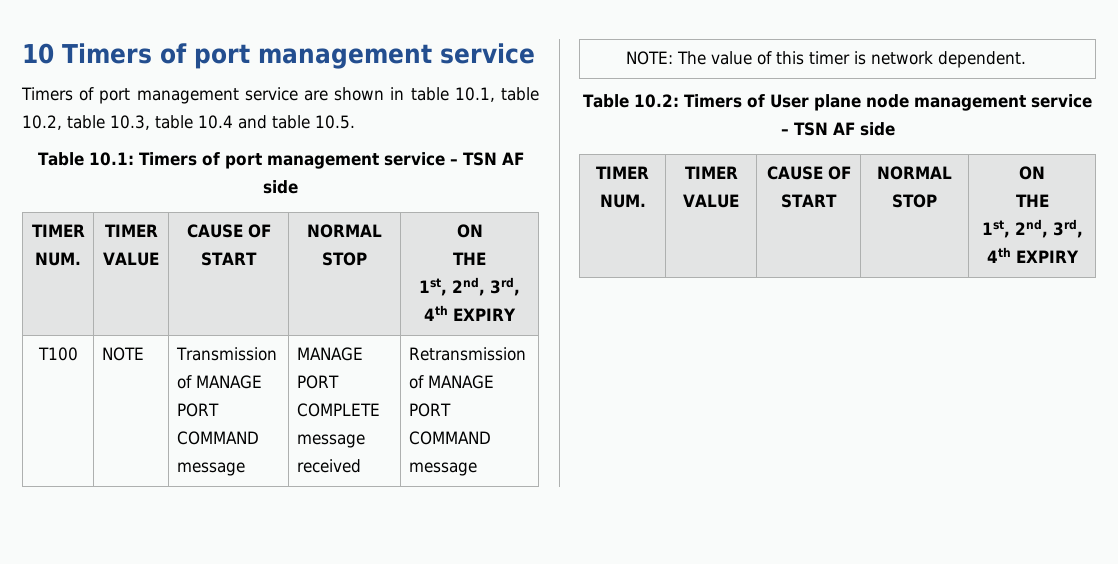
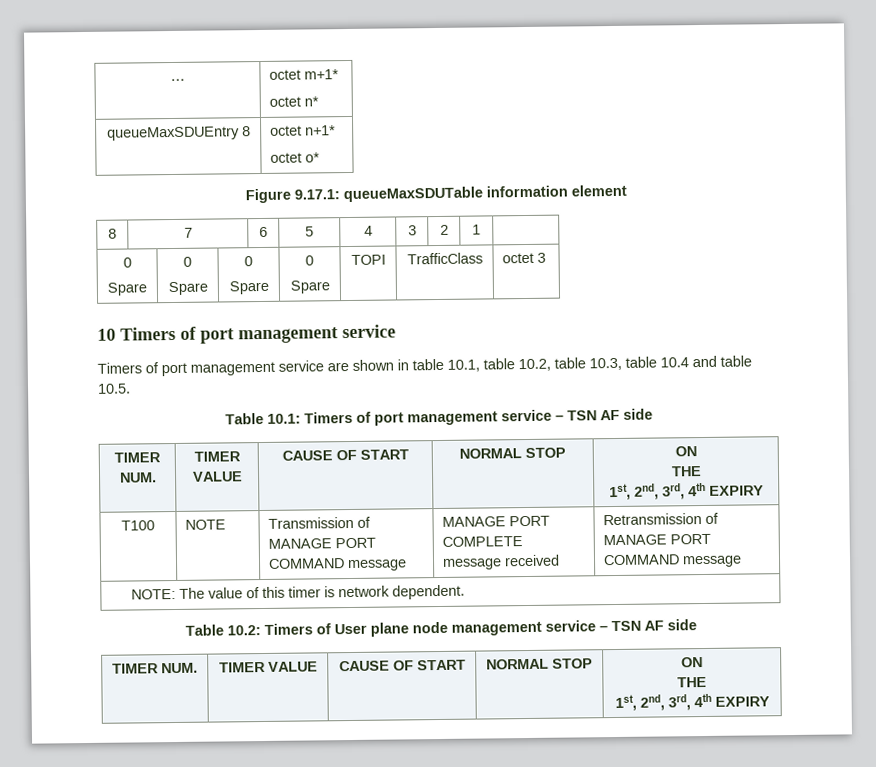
(22, 53) none -> [169,78,186,82] [269,69,340,80] [269,96,320,107] [106,126,251,141] [270,125,337,136] [270,152,321,163] [244,184,627,204] [108,228,117,239] [183,227,193,238] [259,226,268,238] [305,226,314,237] [363,225,373,236] [407,225,417,236] [439,224,449,235] [472,224,481,235] [122,257,132,268] [107,282,147,296] [183,256,192,267] [167,281,208,296] [244,256,253,267] [228,280,269,295] [305,255,314,266] [289,280,330,294] [350,254,386,265] [406,252,483,265] [502,252,547,264] … | octet m+1* // octet n* // queueMaxSDUEntry 8 | octet n+1* // octet o* // Figure 9.17.1: queueMaxSDUTable information element // 8 | 7 | 6 | 5 | 4 | 3 | 2 | 1 | // 0 // Spare | 0 // Spare | 0 // Spare | 0 // Spare | TOPI | TrafficClass | octet 3 //

